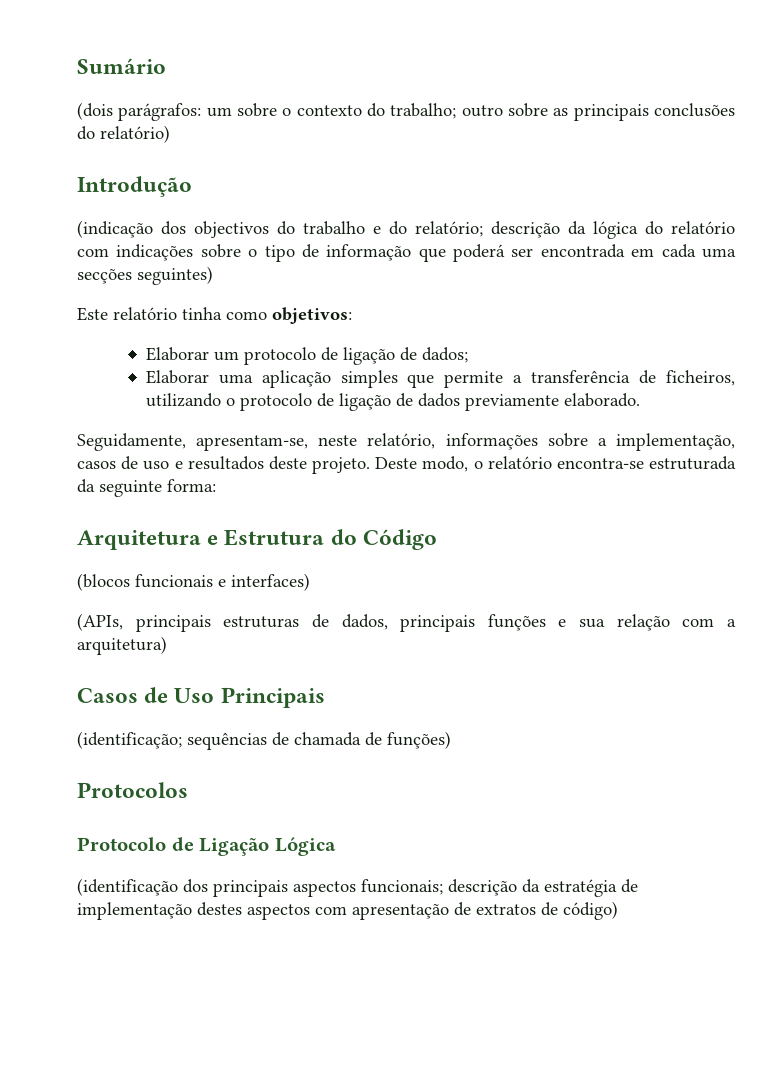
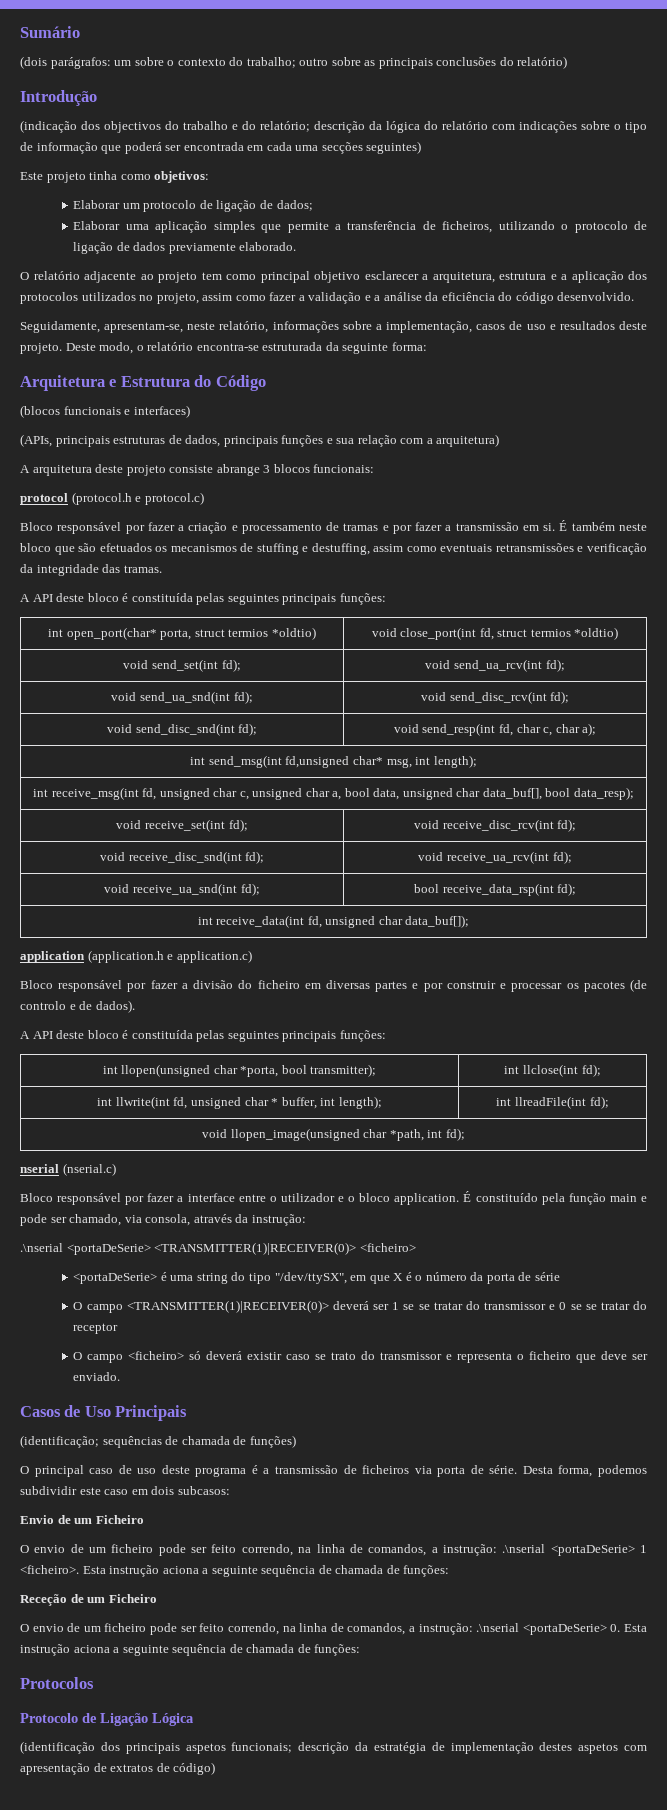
[113,307,177,320] relatório -> [46,172,86,183] projeto
(640, 400) none -> [20,271,647,283] [20,292,635,304] // O relatório adjacente ao projeto tem como principal objetivo esclarecer a arquitetura, estrutura e a aplicação dos protocolos utilizados no projeto, assim como fazer a validação e a análise da eficiência do código desenvolvido.
(167, 645) none -> [20,464,375,476] [20,492,204,505] [20,520,647,534] [20,543,648,555] [20,564,162,576] [20,593,386,605] [48,627,316,640] [371,627,619,640] [123,659,241,672] [425,659,565,672] [111,691,253,704] [420,691,570,704] [106,723,258,736] [393,723,597,736] [190,755,477,768] [33,787,634,800] [116,819,248,832] [413,819,577,832] [99,851,265,864] [418,851,572,864] [104,883,260,896] [413,883,577,896] [197,915,470,928] [20,950,252,963] [20,979,647,992] [20,1000,135,1013] [20,1030,386,1042] [102,1064,377,1077] [504,1064,601,1077] [97,1096,382,1109] [496,1096,609,1109] [202,1128,465,1141] [20,1163,116,1176] [20,1191,647,1205] [20,1214,306,1226] [20,1242,416,1255] [73,1272,560,1284] [73,1300,647,1313] [73,1323,119,1334] [73,1351,649,1363] [73,1372,121,1381] // A arquitetura deste projeto consiste abrange 3 blocos funcionais: // protocol (protocol.h e protocol.c) // Bloco responsável por fazer a criação e processamento de tramas e por fazer a transmissão em si. É também neste bloco que são efetuados os mecanismos de stuffing e destuffing, assim como eventuais retransmissões e verificação da integridade das tramas. // A API deste bloco é constituída pelas seguintes principais funções: // int open_port(char* porta, struct termios *oldtio) | void close_port(int fd, struct termios *oldtio) // void send_set(int fd); | void send_ua_rcv(int fd); // void send_ua_snd(int fd); | void send_disc_rcv(int fd); // void send_disc_snd(int fd); | void send_resp(int fd, char c, char a); // int send_msg(int fd,unsigned char* msg, int length); // int receive_msg(int fd, unsigned char c, unsigned char a, bool data, unsigned char data_buf[], bool data_resp); // void receive_set(int fd); | void receive_disc_rcv(int fd); // void receive_disc_snd(int fd); | void receive_ua_rcv(int fd); // void receive_ua_snd(int fd); | bool receive_data_rsp(int fd); // int receive_data(int fd, unsigned char data_buf[]); // application (application.h e application.c) // Bloco responsável por fazer a divisão do ficheiro em diversas partes e por construir e processar os pacotes (de controlo e de dados). // A API deste bloco é constituída pelas seguintes principais funções: // int llopen(unsigned char *porta, bool transmitter); | int llclose(int fd); // int llwrite(int fd, unsigned char * buffer, int length); | int llreadFile(int fd); // void llopen_image(unsigned char *path, int fd); // nserial (nserial.c) // Bloco responsável por fazer a interface entre o utilizador e o bloco application. É constituído pela função main e pode ser chamado, via consola, através da instrução: // .\nserial <portaDeSerie> <TRANSMITTER(1)|RECEIVER(0)> <ficheiro> // <portaDeSerie> é uma string do tipo "/dev/ttySX", em que X é o número da porta de série // O campo <TRANSMITTER(1)|RECEIVER(0)> deverá ser 1 se se tratar do transmissor e 0 se se tratar do receptor // O campo <ficheiro> só deverá existir caso se trato do transmissor e representa o ficheiro que deve ser enviado.
(451, 740) none -> [20,1465,647,1477] [20,1486,230,1495] [20,1515,144,1524] [20,1544,648,1556] [20,1565,450,1577] [20,1594,157,1606] [20,1623,647,1635] [20,1644,361,1656] // O principal caso de uso deste programa é a transmissão de ficheiros via porta de série. Desta forma, podemos subdividir este caso em dois subcasos: // Envio de um Ficheiro // O envio de um ficheiro pode ser feito correndo, na linha de comandos, a instrução: .\nserial <portaDeSerie> 1 <ficheiro>. Esta instrução aciona a seguinte sequência de chamada de funções: // Receção de um Ficheiro // O envio de um ficheiro pode ser feito correndo, na linha de comandos, a instrução: .\nserial <portaDeSerie> 0. Esta instrução aciona a seguinte sequência de chamada de funções:
[293,881,356,897] aspectos -> [185,1743,226,1754] aspetos
[247,904,310,920] aspectos -> [578,1743,619,1754] aspetos

